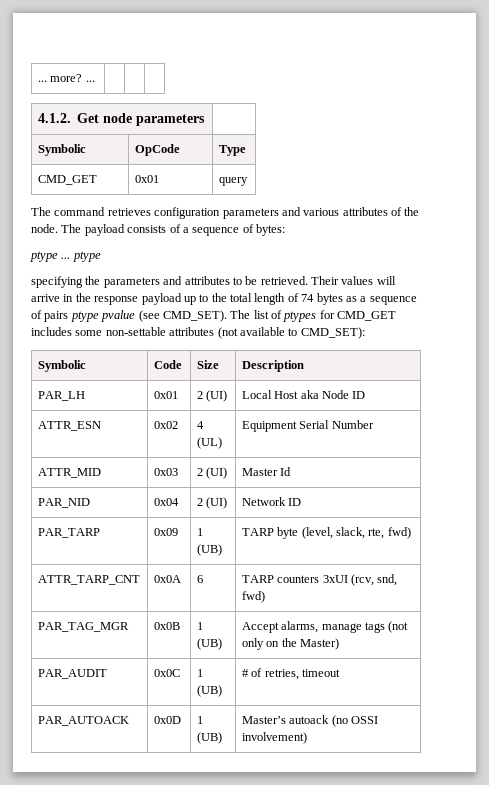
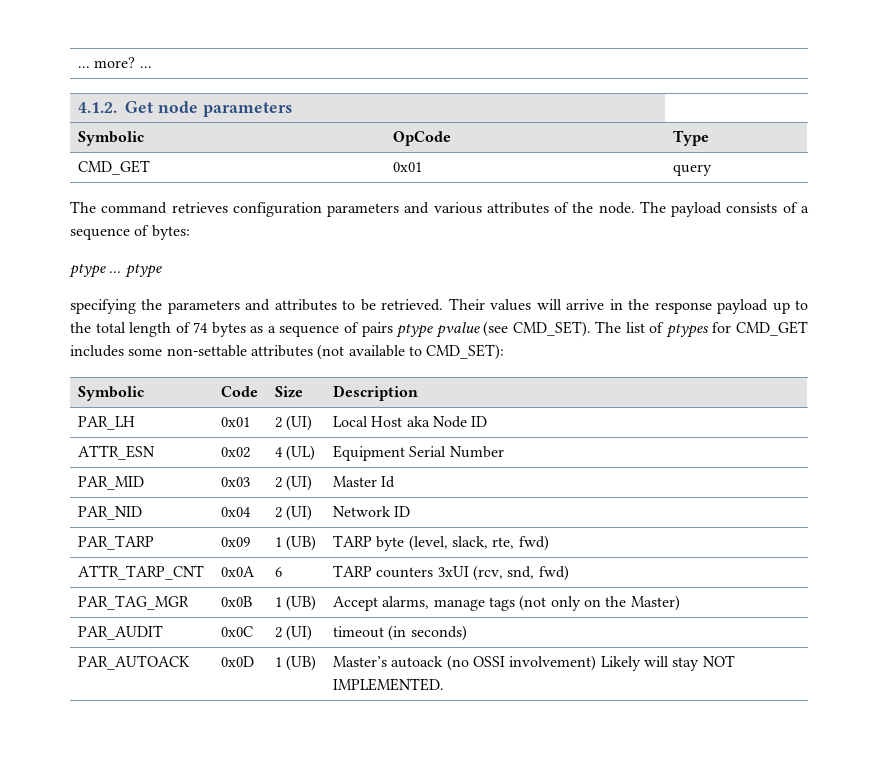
[37,468,101,478] ATTR_MID -> [78,476,145,490] PAR_MID
[196,669,203,677] [196,685,222,697] [241,668,299,680] 1 (UB) | # of retries, -> [275,625,313,641] 2 (UI) |
(341, 673) none -> [388,625,467,641] (in seconds)
(307, 738) none -> [600,655,735,671] [333,678,445,691] Likely will stay NOT IMPLEMENTED.

